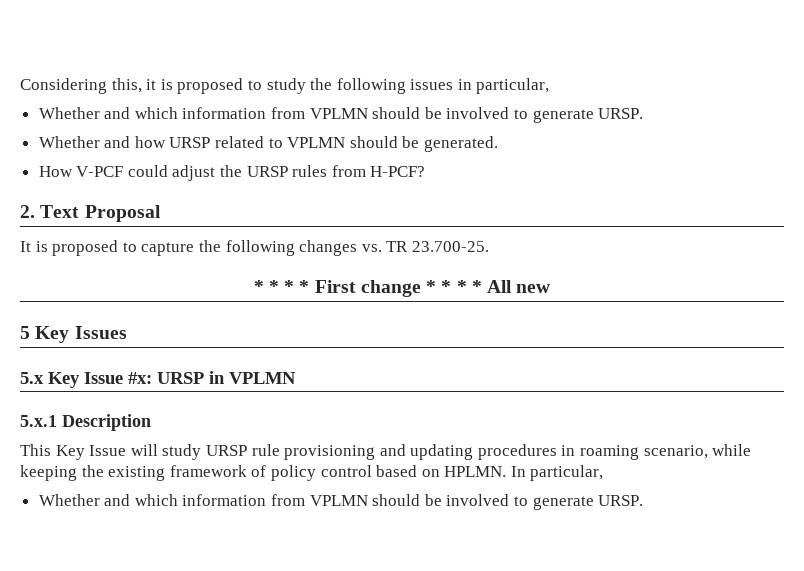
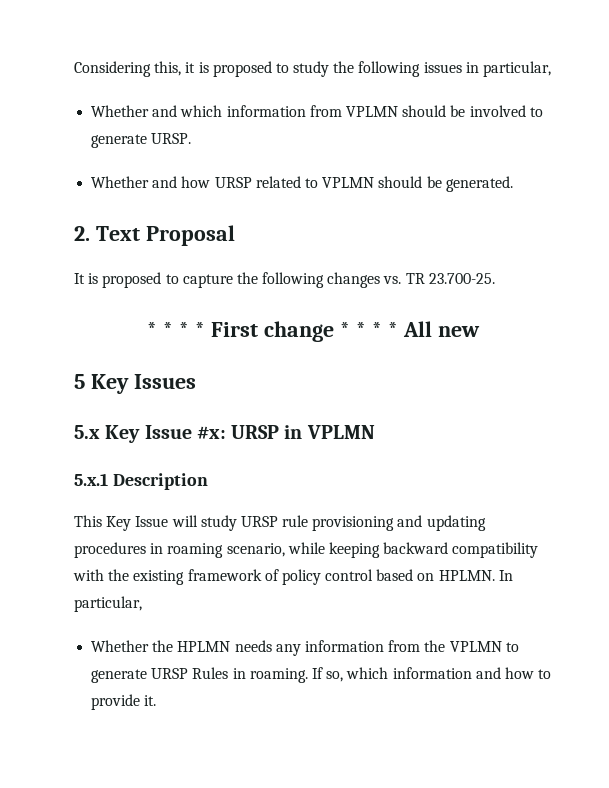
[38,165,426,181] // How V-PCF could adjust the URSP rules from H-PCF? -> (513, 184) none
(77, 473) none -> [383,542,539,558] [73,569,104,581] backward compatibility with
[104,494,644,510] and which information from VPLMN should be involved to generate URSP. -> [152,640,519,656] [91,667,552,683] [91,694,157,710] the HPLMN needs any information from the VPLMN to generate URSP Rules in roaming. If so, which information and how to provide it.

